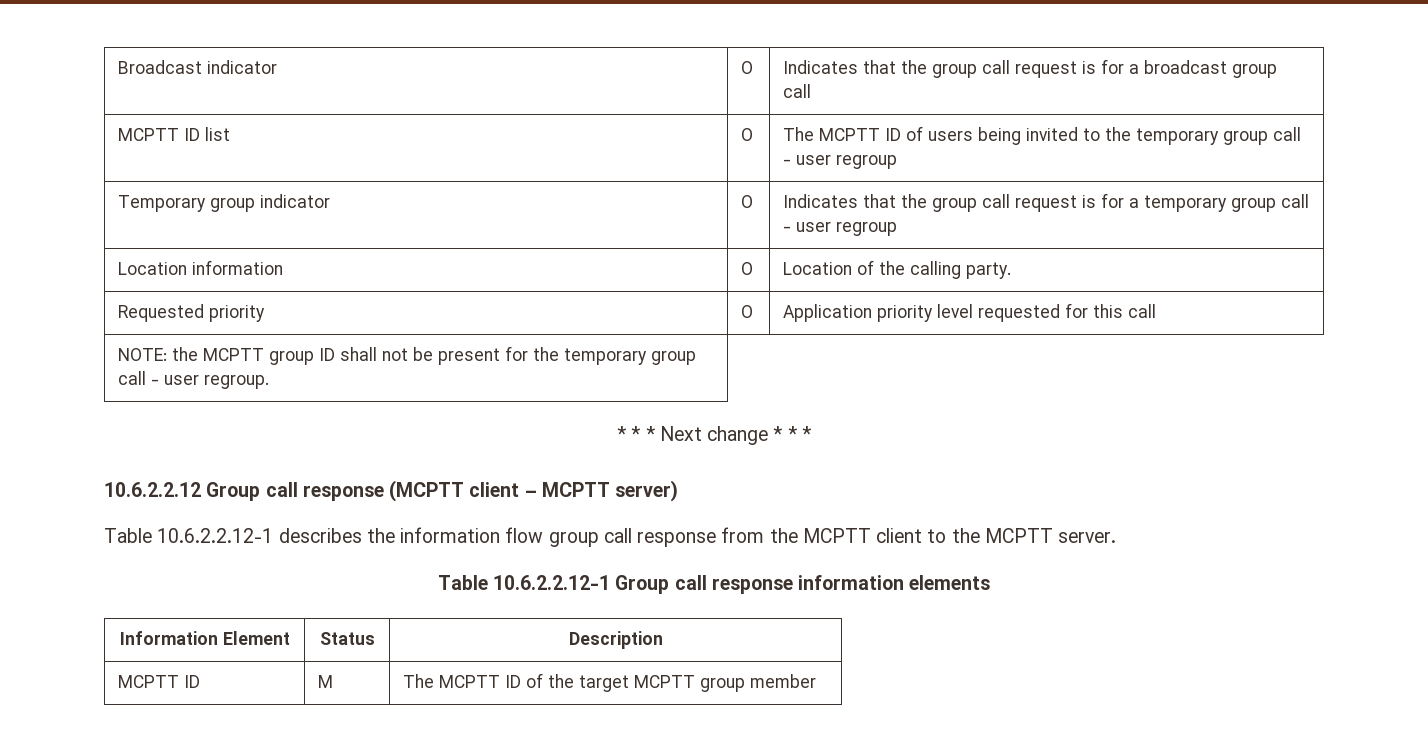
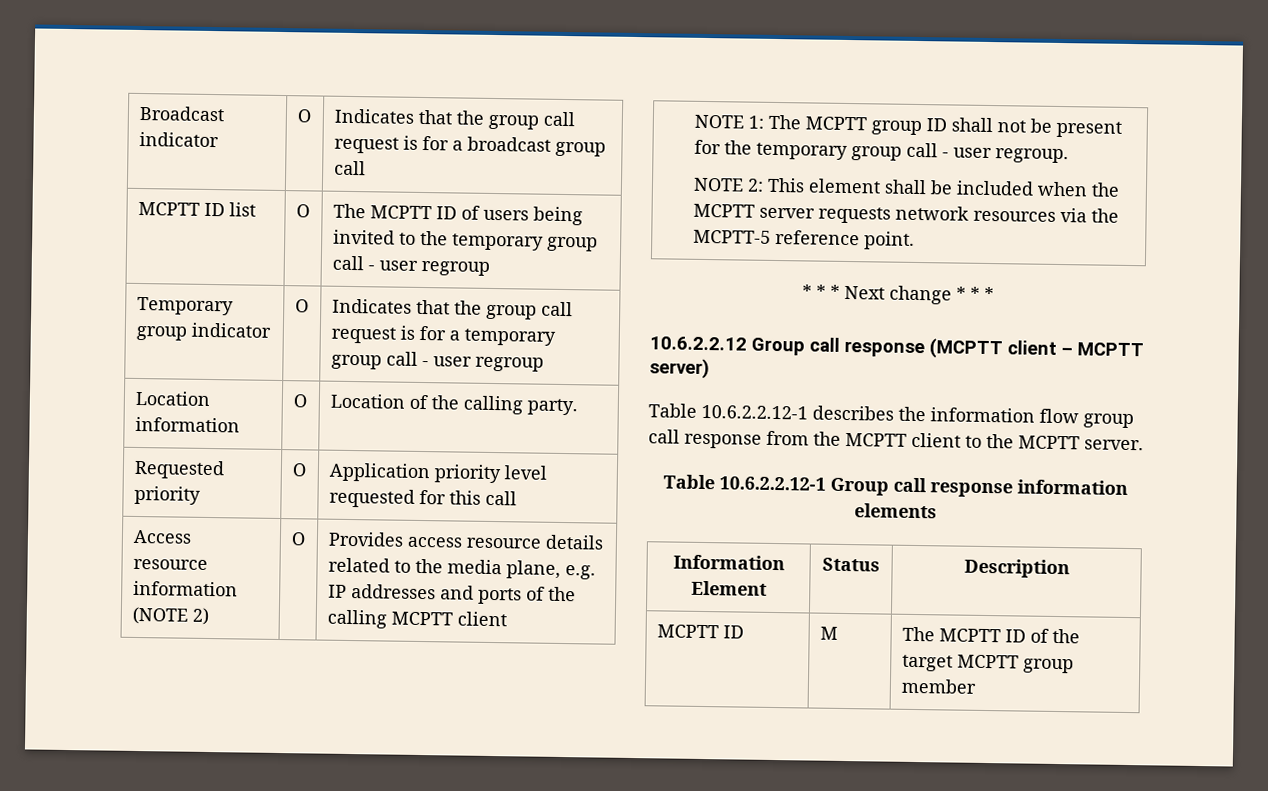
[118,347,199,361] NOTE: the -> [132,529,192,544] [132,558,208,570] [132,580,238,597] [131,606,209,626] [290,532,306,546] [327,531,604,550] [327,557,596,580] [327,584,576,605] [326,609,507,629] [694,114,802,130] Access resource information (NOTE 2) | O | Provides access resource details related to the media plane, e.g. IP addresses and ports of the calling MCPTT client // NOTE 1: The
(270, 382) none -> [693,177,1121,197] [693,203,1120,224] [693,229,916,250] // NOTE 2: This element shall be included when the MCPTT server requests network resources via the MCPTT-5 reference point.

